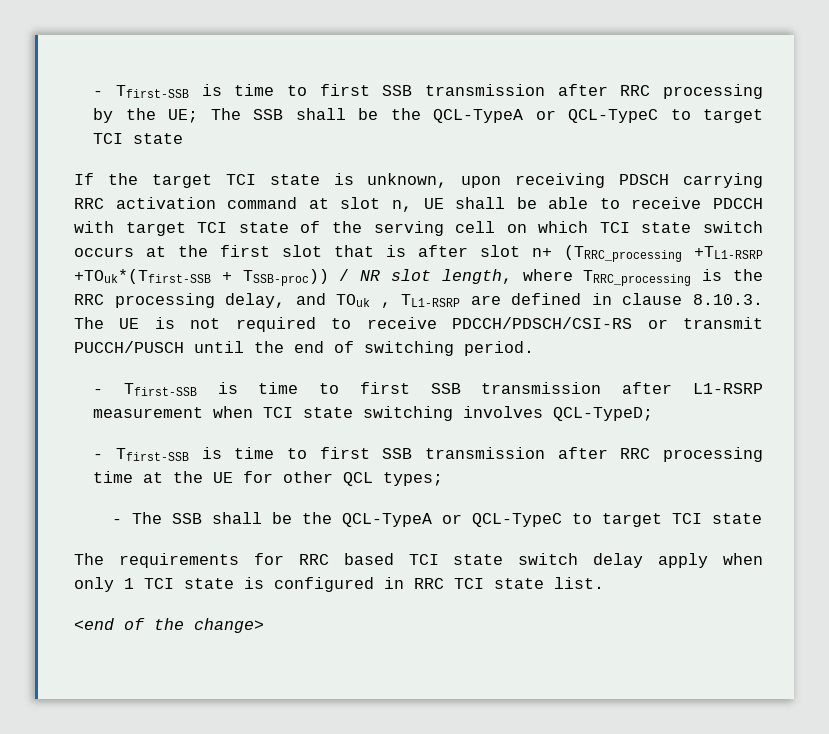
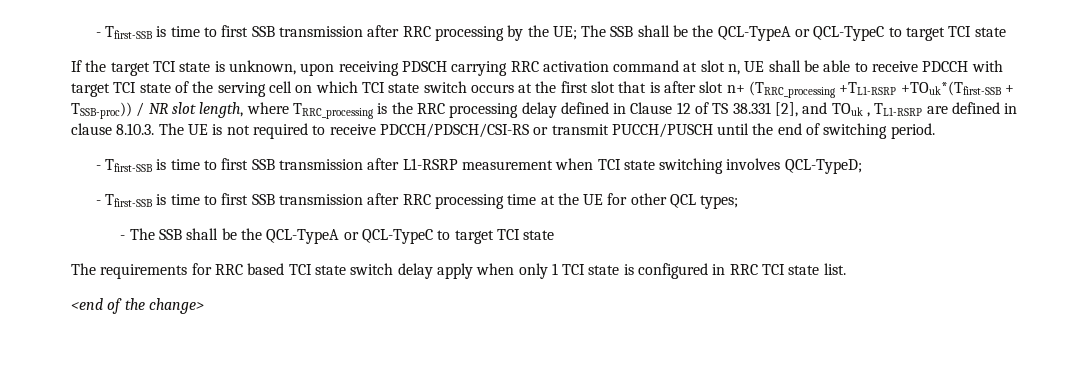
[225,293,286,308] delay, -> [521,102,799,118] delay defined in Clause 12 of TS 38.331 [2],

